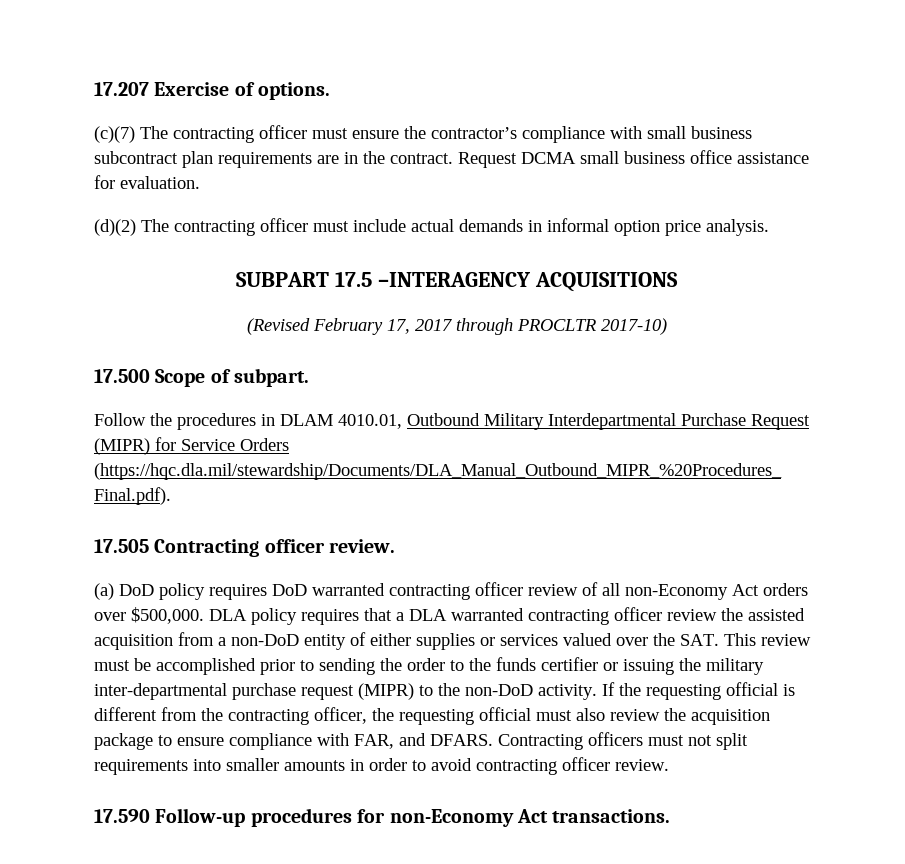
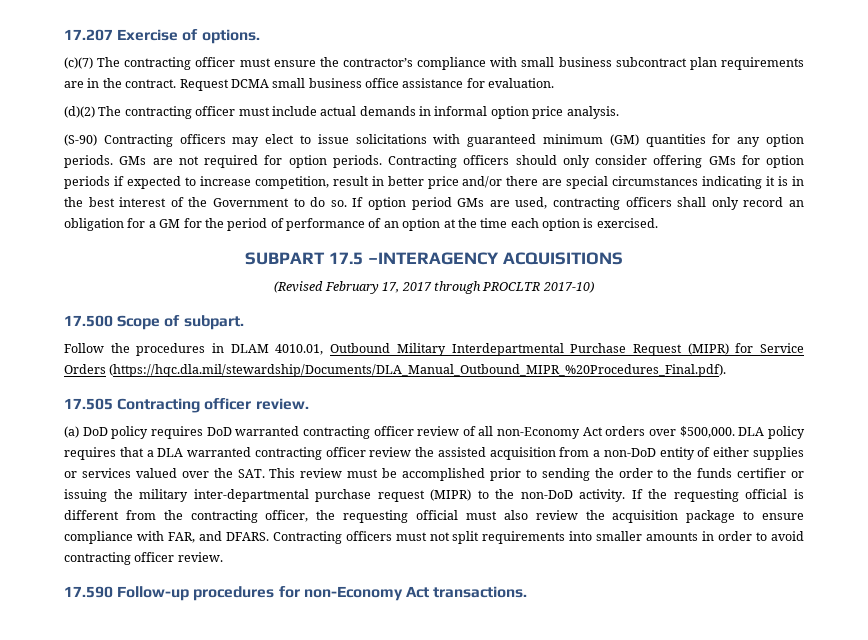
(769, 227) none -> [64,134,804,147] [64,155,804,168] [64,176,805,189] [64,197,805,210] [64,218,658,231] // (S-90) Contracting officers may elect to issue solicitations with guaranteed minimum (GM) quantities for any option periods. GMs are not required for option periods. Contracting officers should only consider offering GMs for option periods if expected to increase competition, result in better price and/or there are special circumstances indicating it is in the best interest of the Government to do so. If option period GMs are used, contracting officers shall only record an obligation for a GM for the period of performance of an option at the time each option is exercised.

